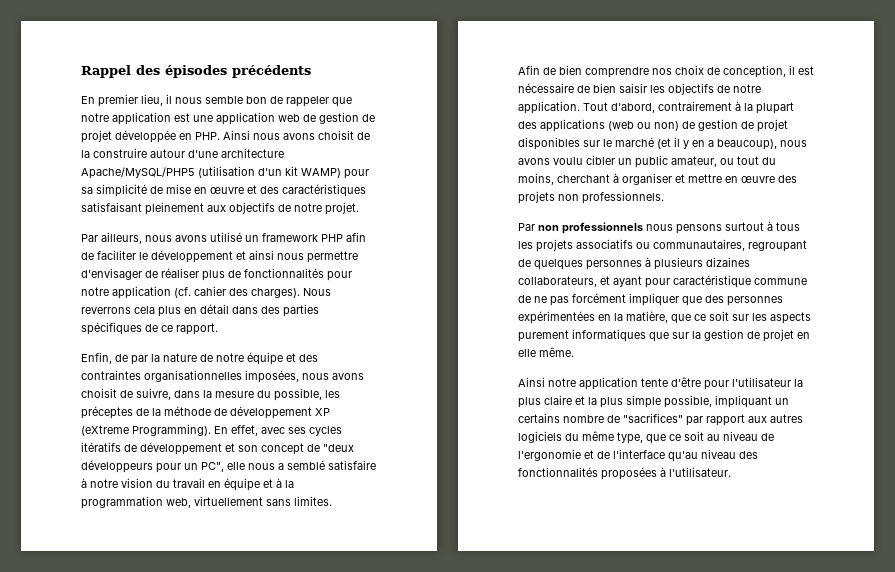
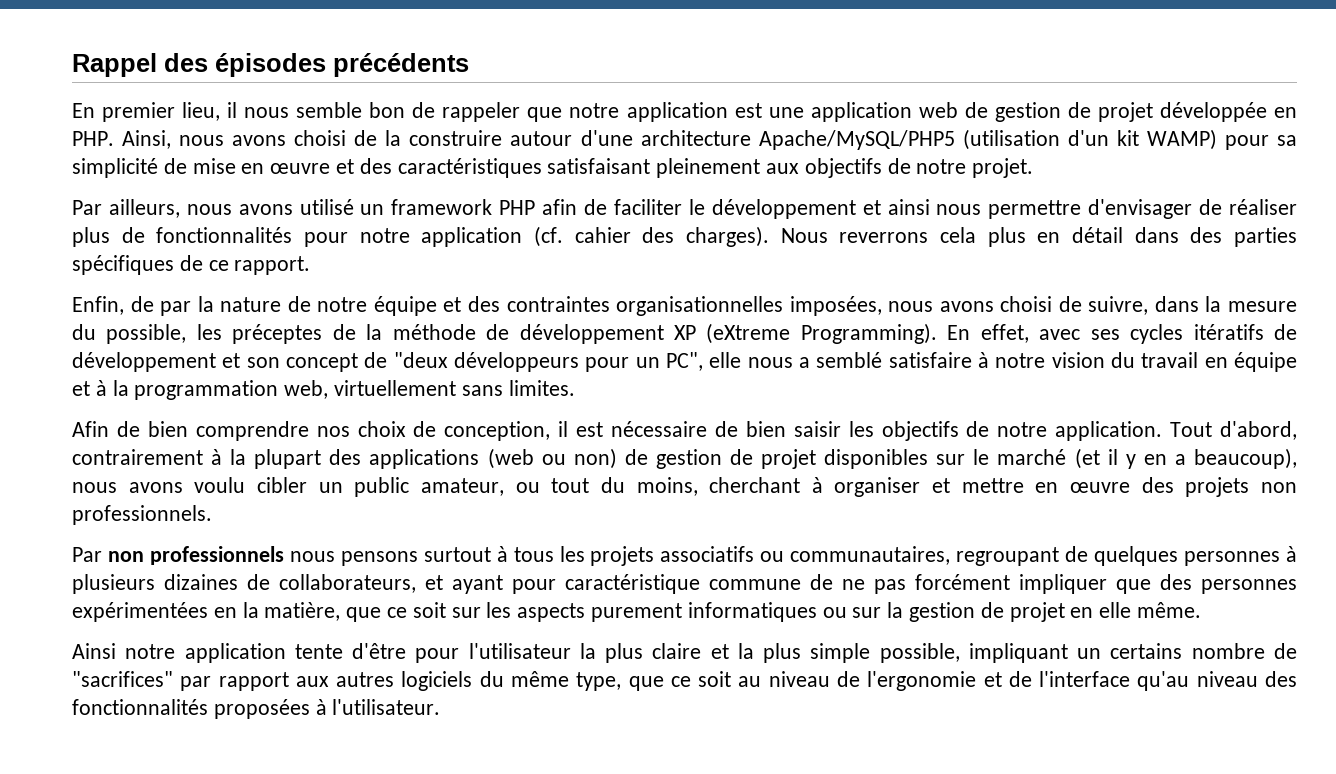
[223,130,354,140] Ainsi nous avons choisit -> [122,130,347,149] Ainsi, nous avons choisi
[81,388,117,398] choisit -> [1000,296,1053,312] choisi
(750, 262) none -> [247,574,270,590] de
[649,332,669,342] que -> [822,607,847,618] ou

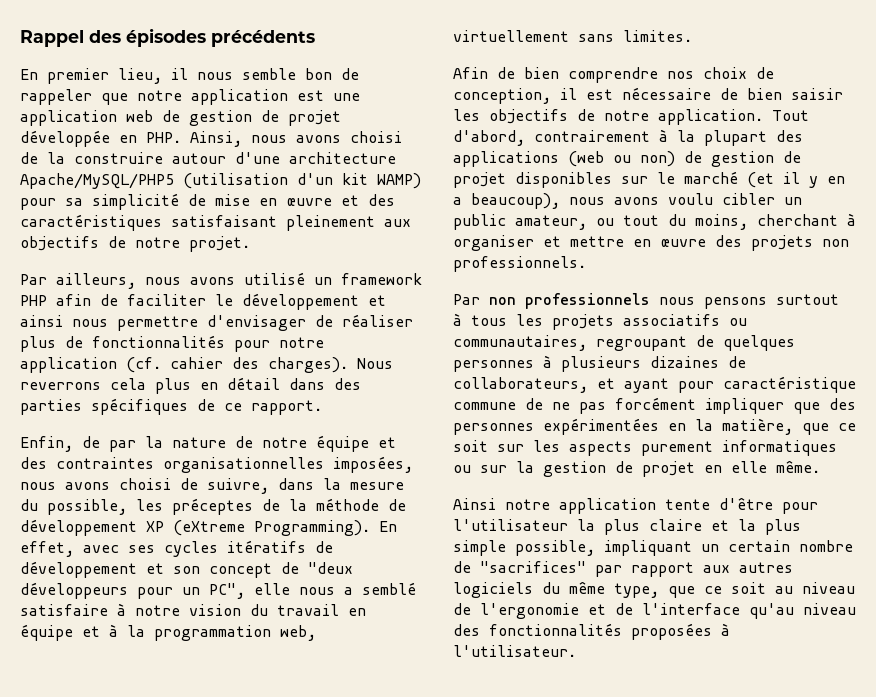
[1110,643,1183,659] certains -> [728,540,790,552] certain

